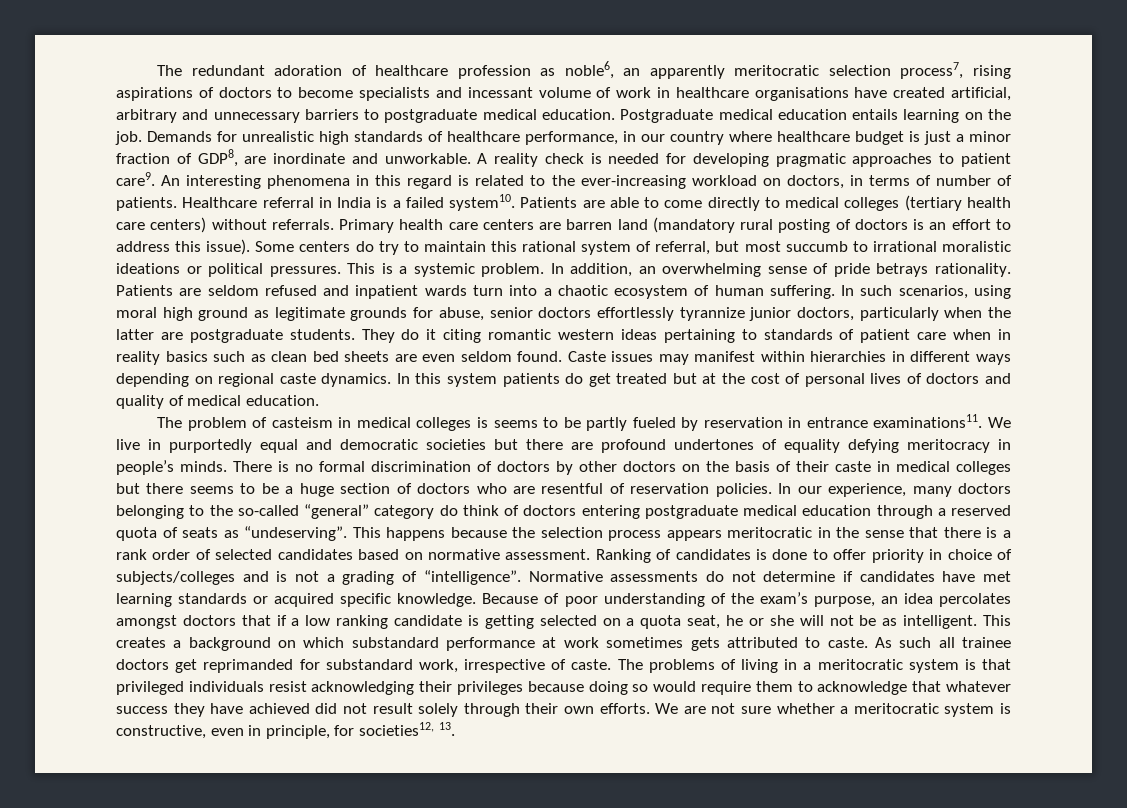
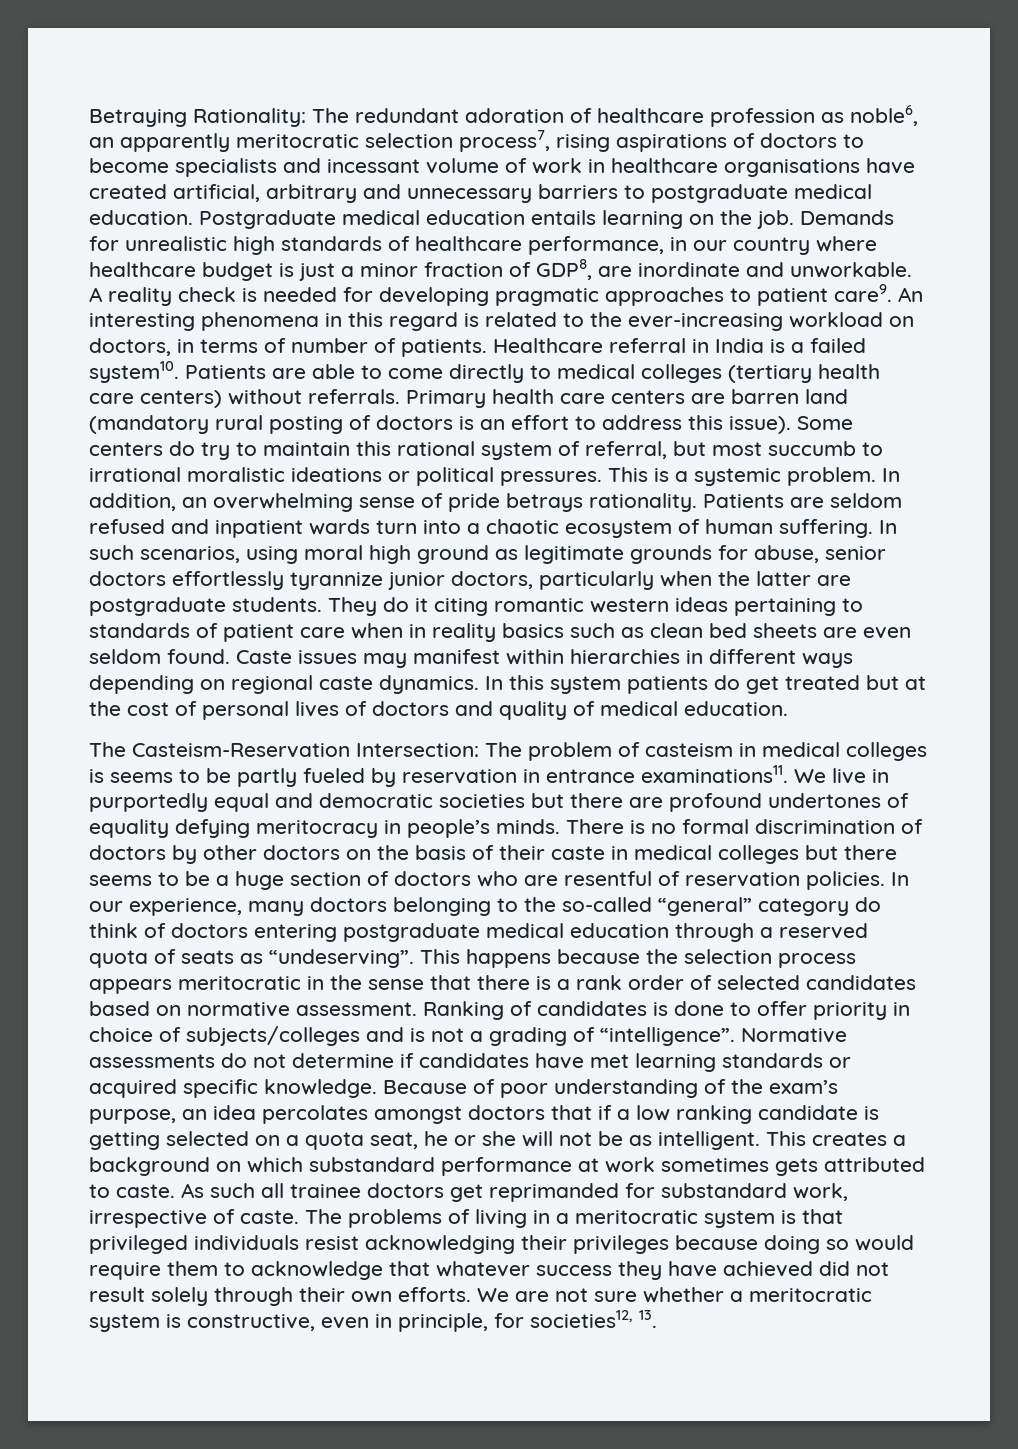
(157, 70) none -> [89,108,306,127] Betraying Rationality:
(183, 422) none -> [132,742,522,758] Casteism-Reservation Intersection: The

